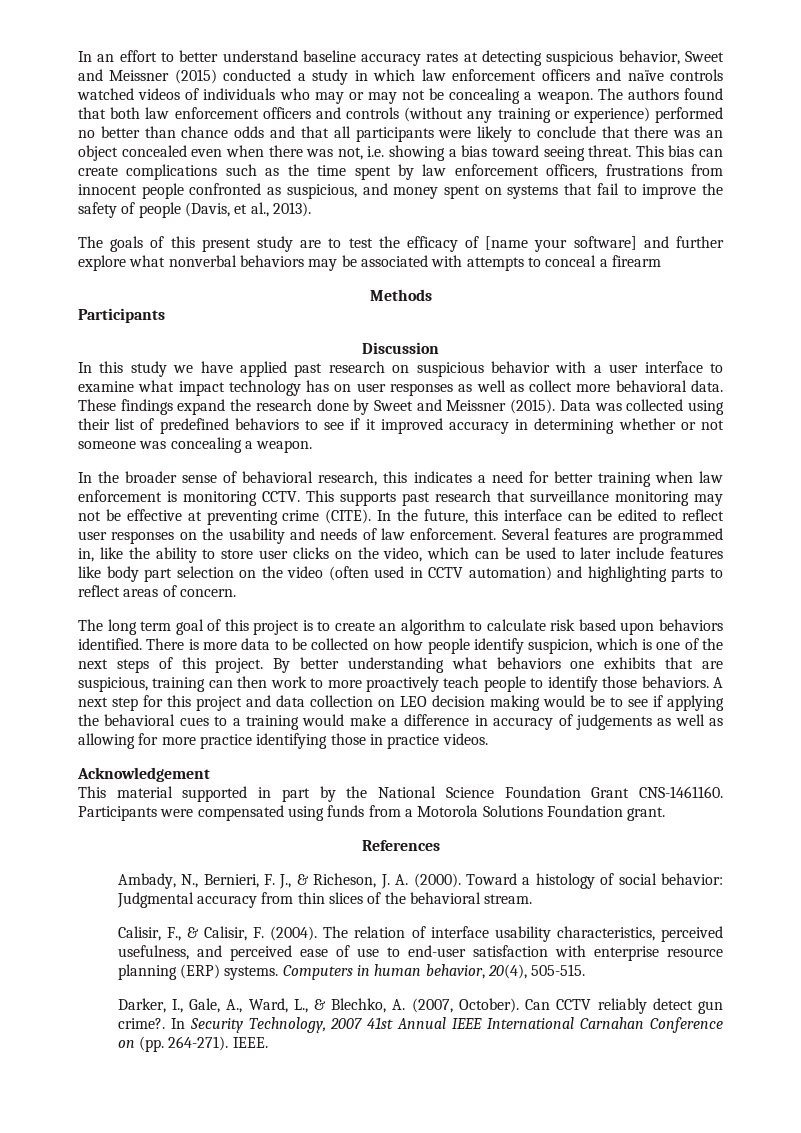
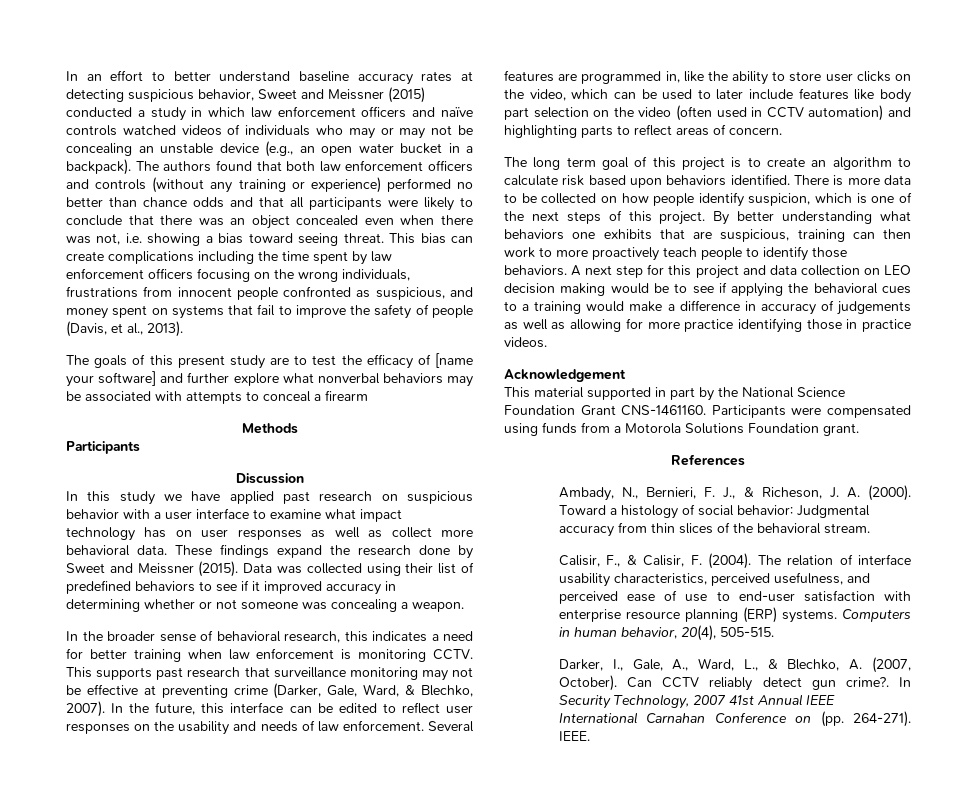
[524,91,593,104] a weapon. -> [138,141,473,157] [66,159,131,175] an unstable device (e.g., an open water bucket in a backpack).
[225,164,280,176] such as -> [198,251,254,264] including
[546,164,598,179] officers, -> [148,268,410,282] officers focusing on the wrong individuals,
[325,509,372,524] (CITE). -> [273,683,474,699] [66,701,105,717] (Darker, Gale, Ward, & Blechko, 2007).

